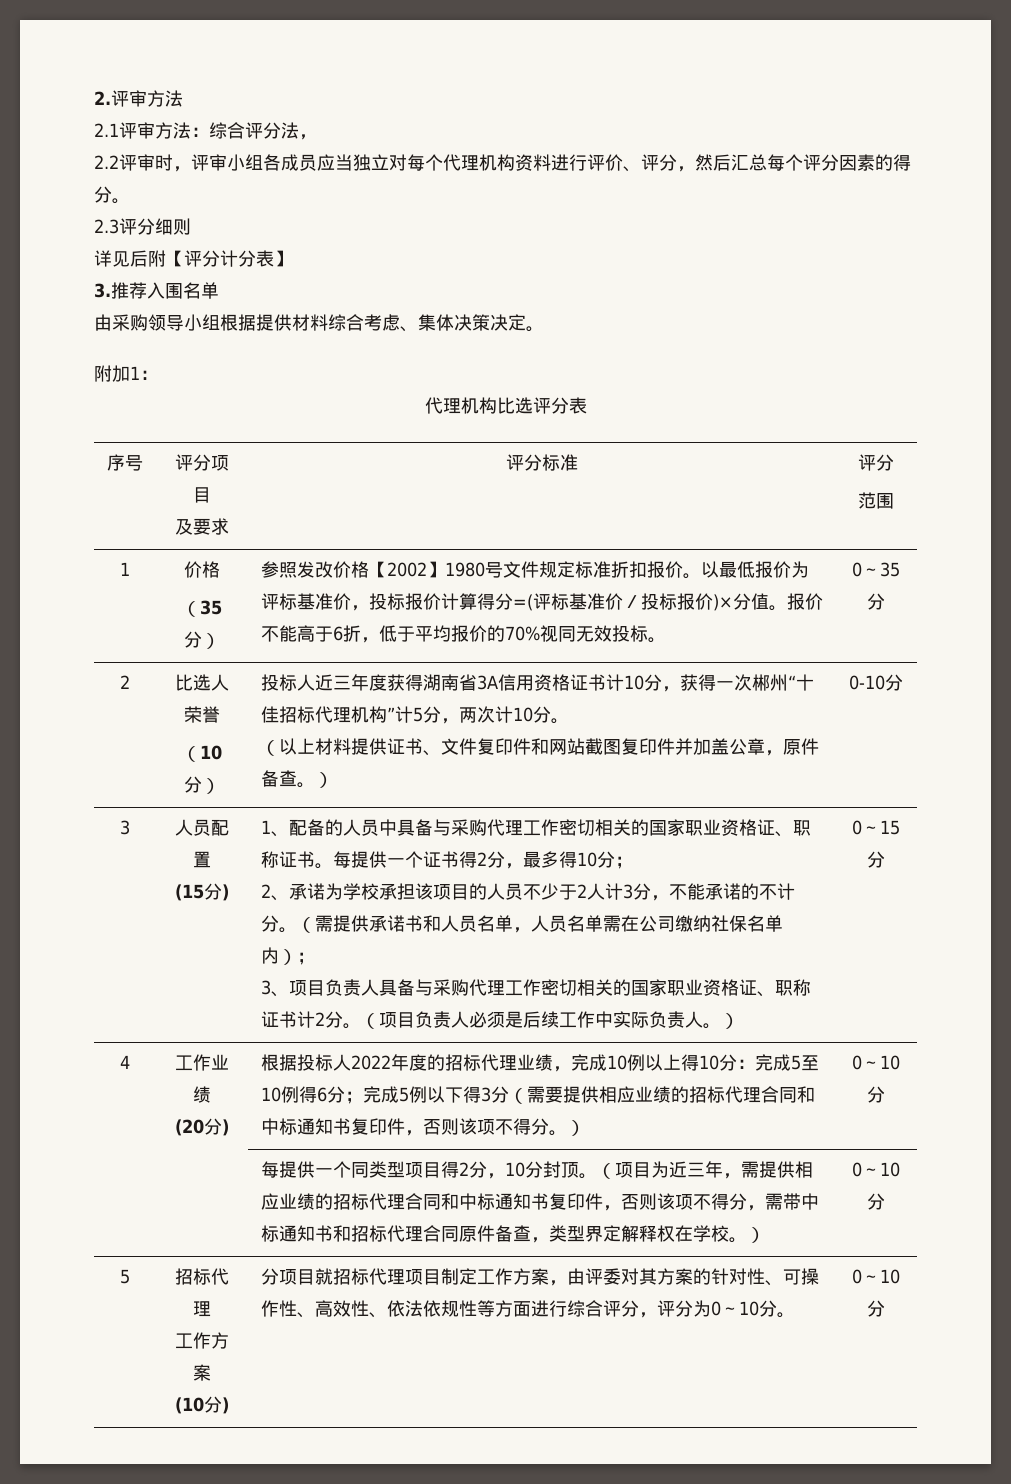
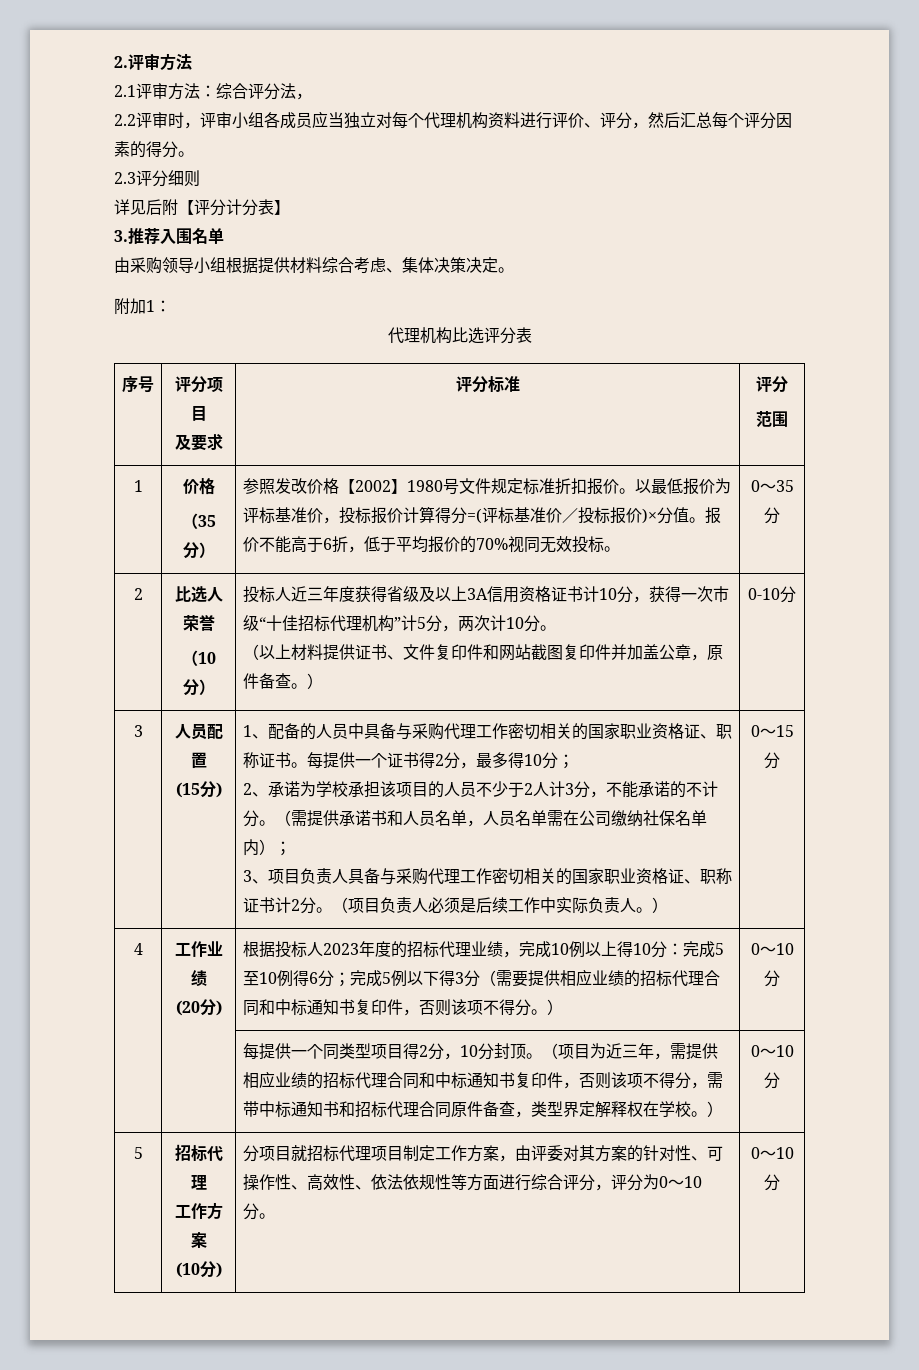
[422,674,477,691] 湖南省 -> [386,586,467,602] 省级及以上
[751,674,788,691] 郴州 -> [712,586,729,602] [242,615,259,631] 市级
[350,1055,391,1070] 2022 -> [322,943,359,955] 2023

